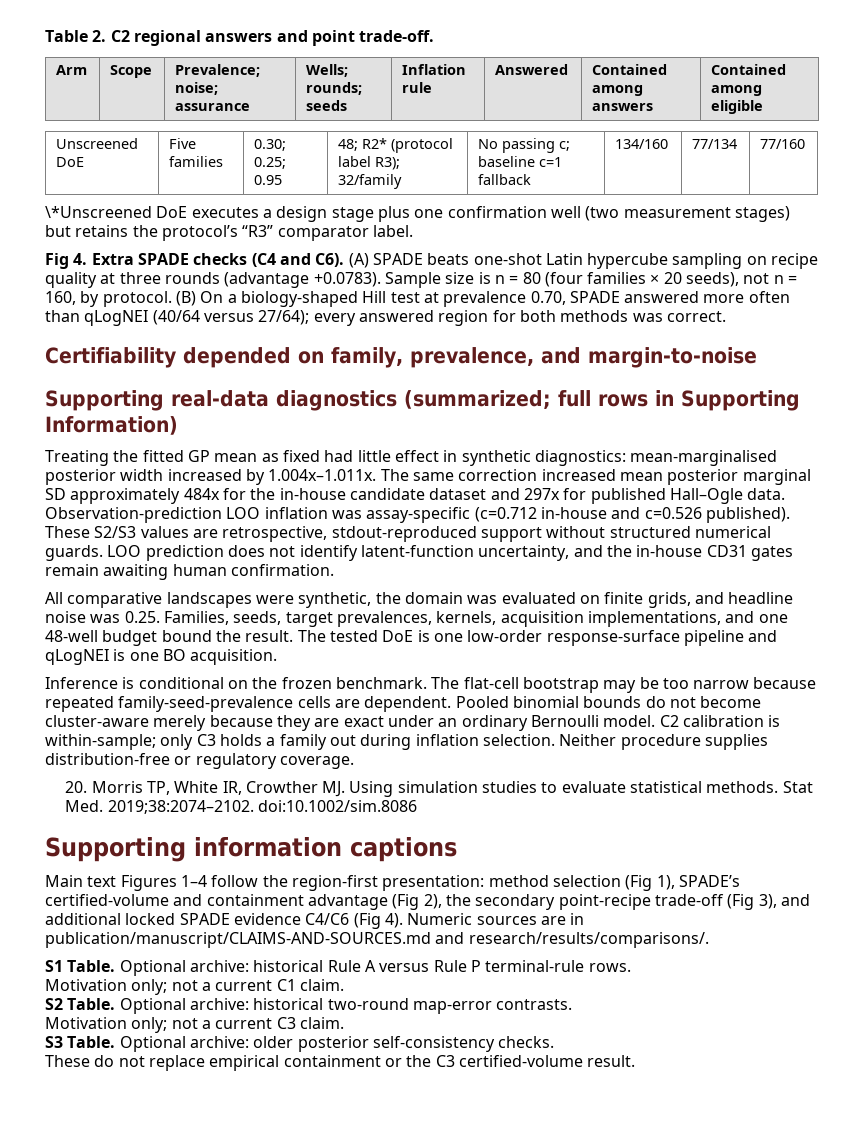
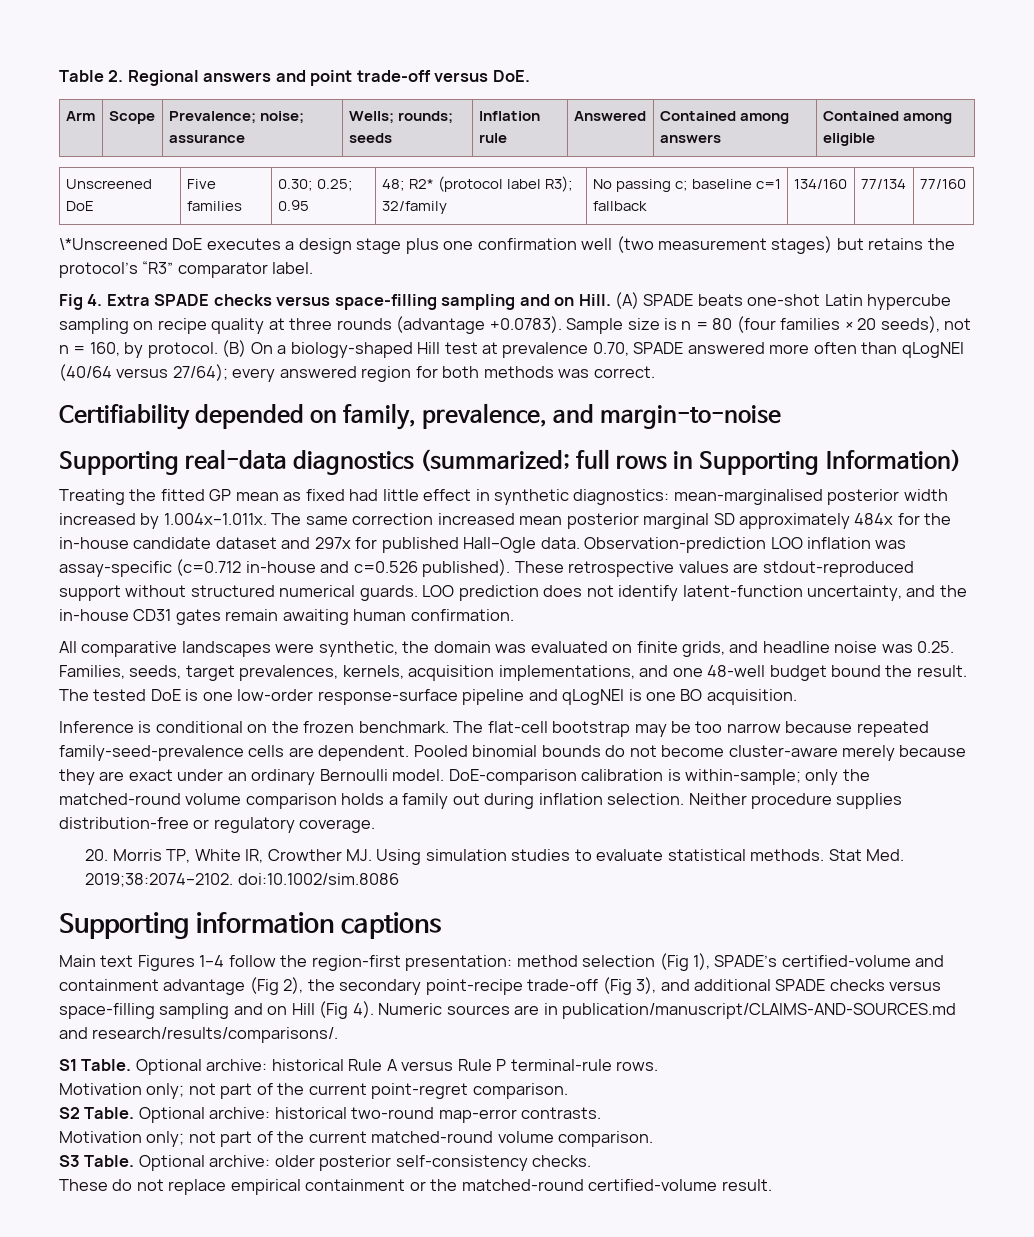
[110,30,201,46] C2 regional -> [127,70,199,86] Regional
[359,30,435,42] trade-off. -> [356,70,530,82] trade-off versus DoE.
[251,253,345,267] (C4 and C6). -> [276,294,611,310] versus space-filling sampling and on Hill.
[94,526,137,538] S2/S3 -> [568,561,675,577] retrospective
[222,526,328,542] retrospective, -> (759, 568) none
[659,715,679,727] C2 -> [448,769,577,785] DoE-comparison
[196,734,216,746] C3 -> [842,769,870,781] [59,793,337,809] the matched-round volume comparison
[125,913,350,925] locked SPADE evidence C4/C6 -> [775,979,942,991] [59,1003,315,1019] SPADE checks versus space-filling sampling and on Hill
[201,979,344,991] a current C1 claim. -> [220,1083,568,1099] part of the current point-regret comparison.
[201,1017,344,1029] a current C3 claim. -> [220,1131,654,1147] part of the current matched-round volume comparison.
[435,1055,455,1067] C3 -> [461,1179,584,1191] matched-round

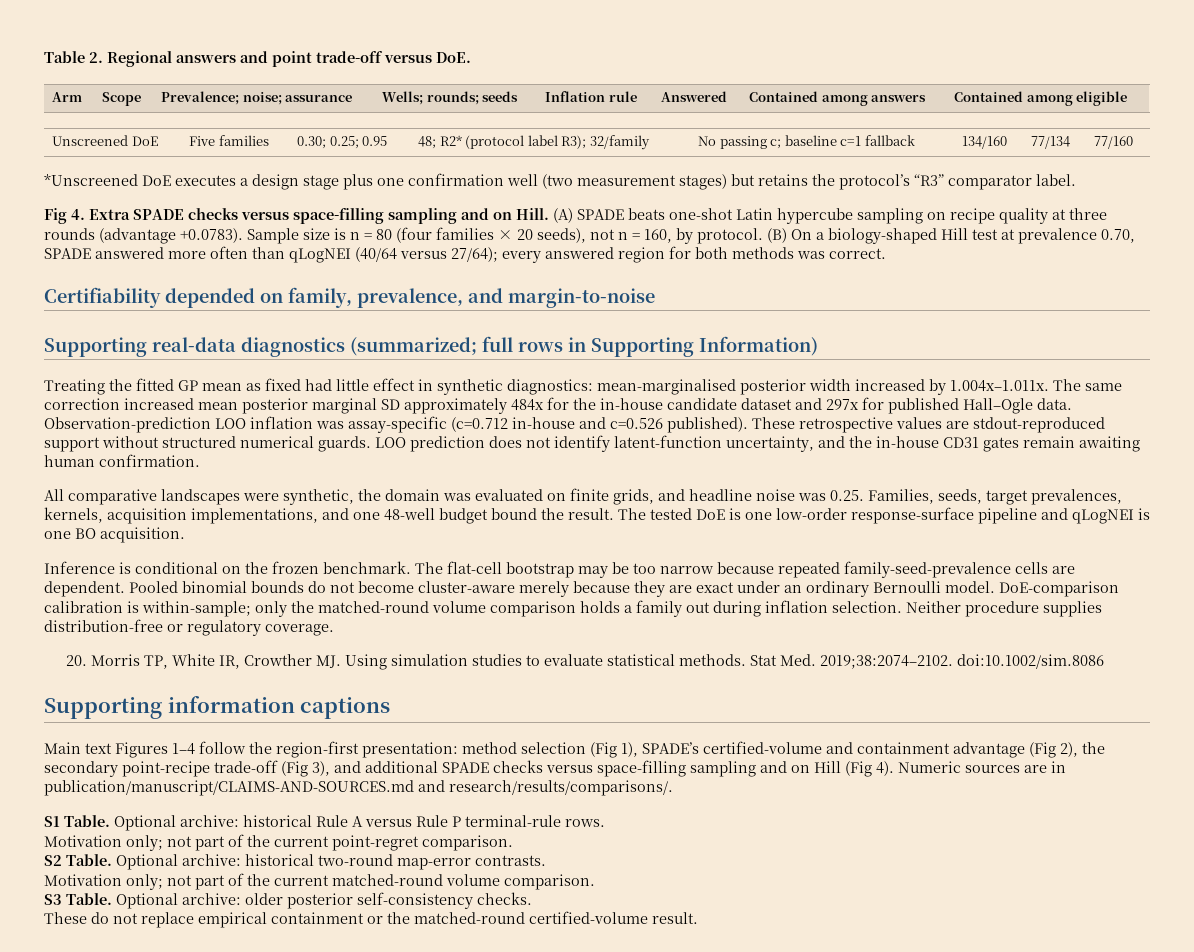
[59,238,168,250] \*Unscreened -> [44,174,138,186] *Unscreened

